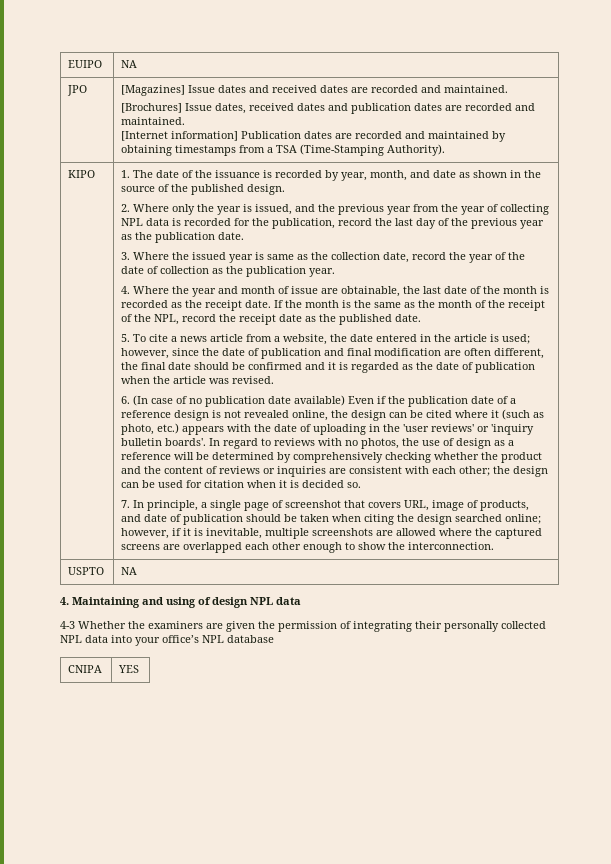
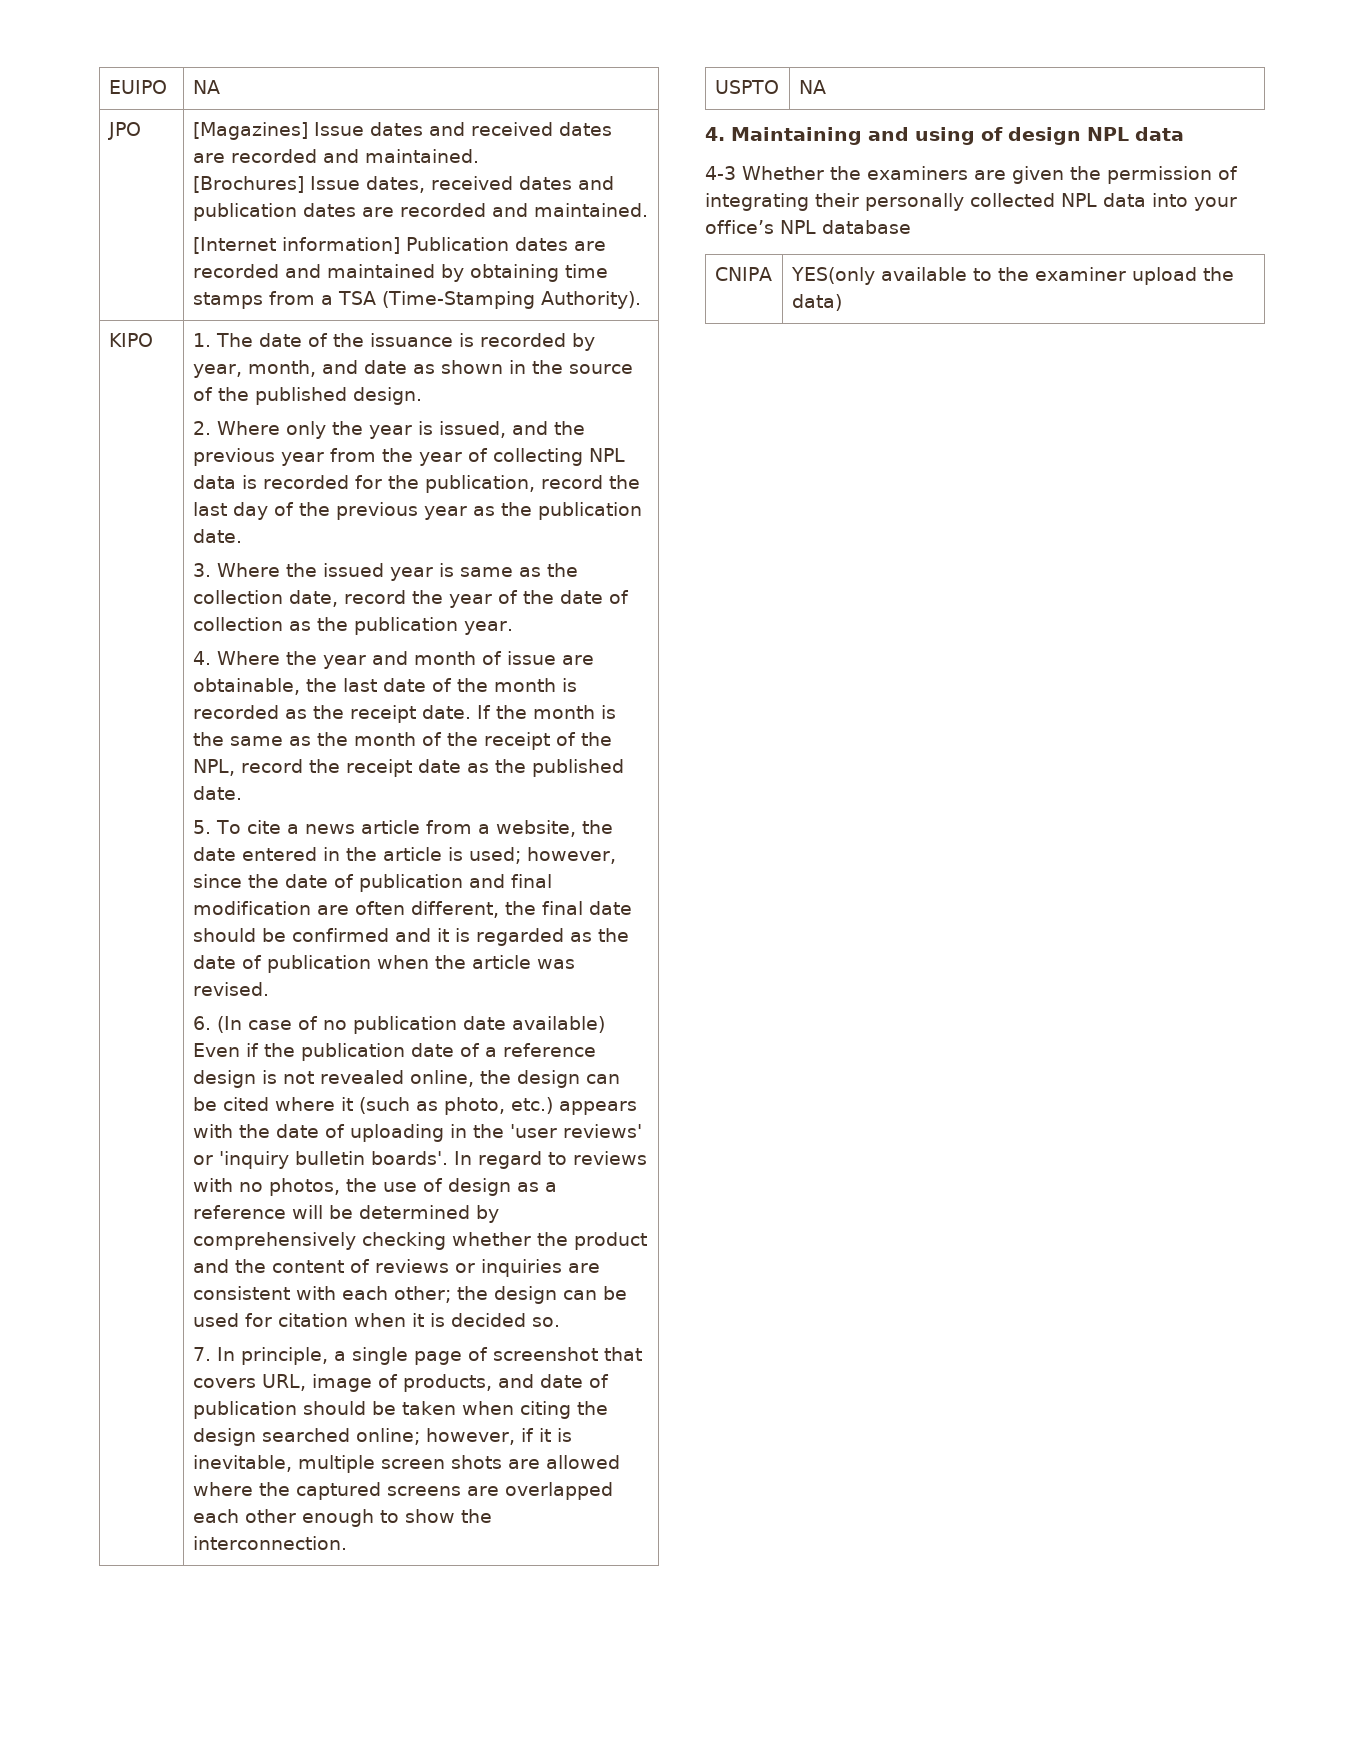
[175,145,237,156] timestamps -> [564,264,608,278] [192,292,263,309] time stamps
[312,528,374,536] screenshots -> [380,1455,502,1469] screen shots
[118,665,140,673] YES -> [790,267,1234,285] [791,294,842,311] YES(only available to the examiner upload the data)

